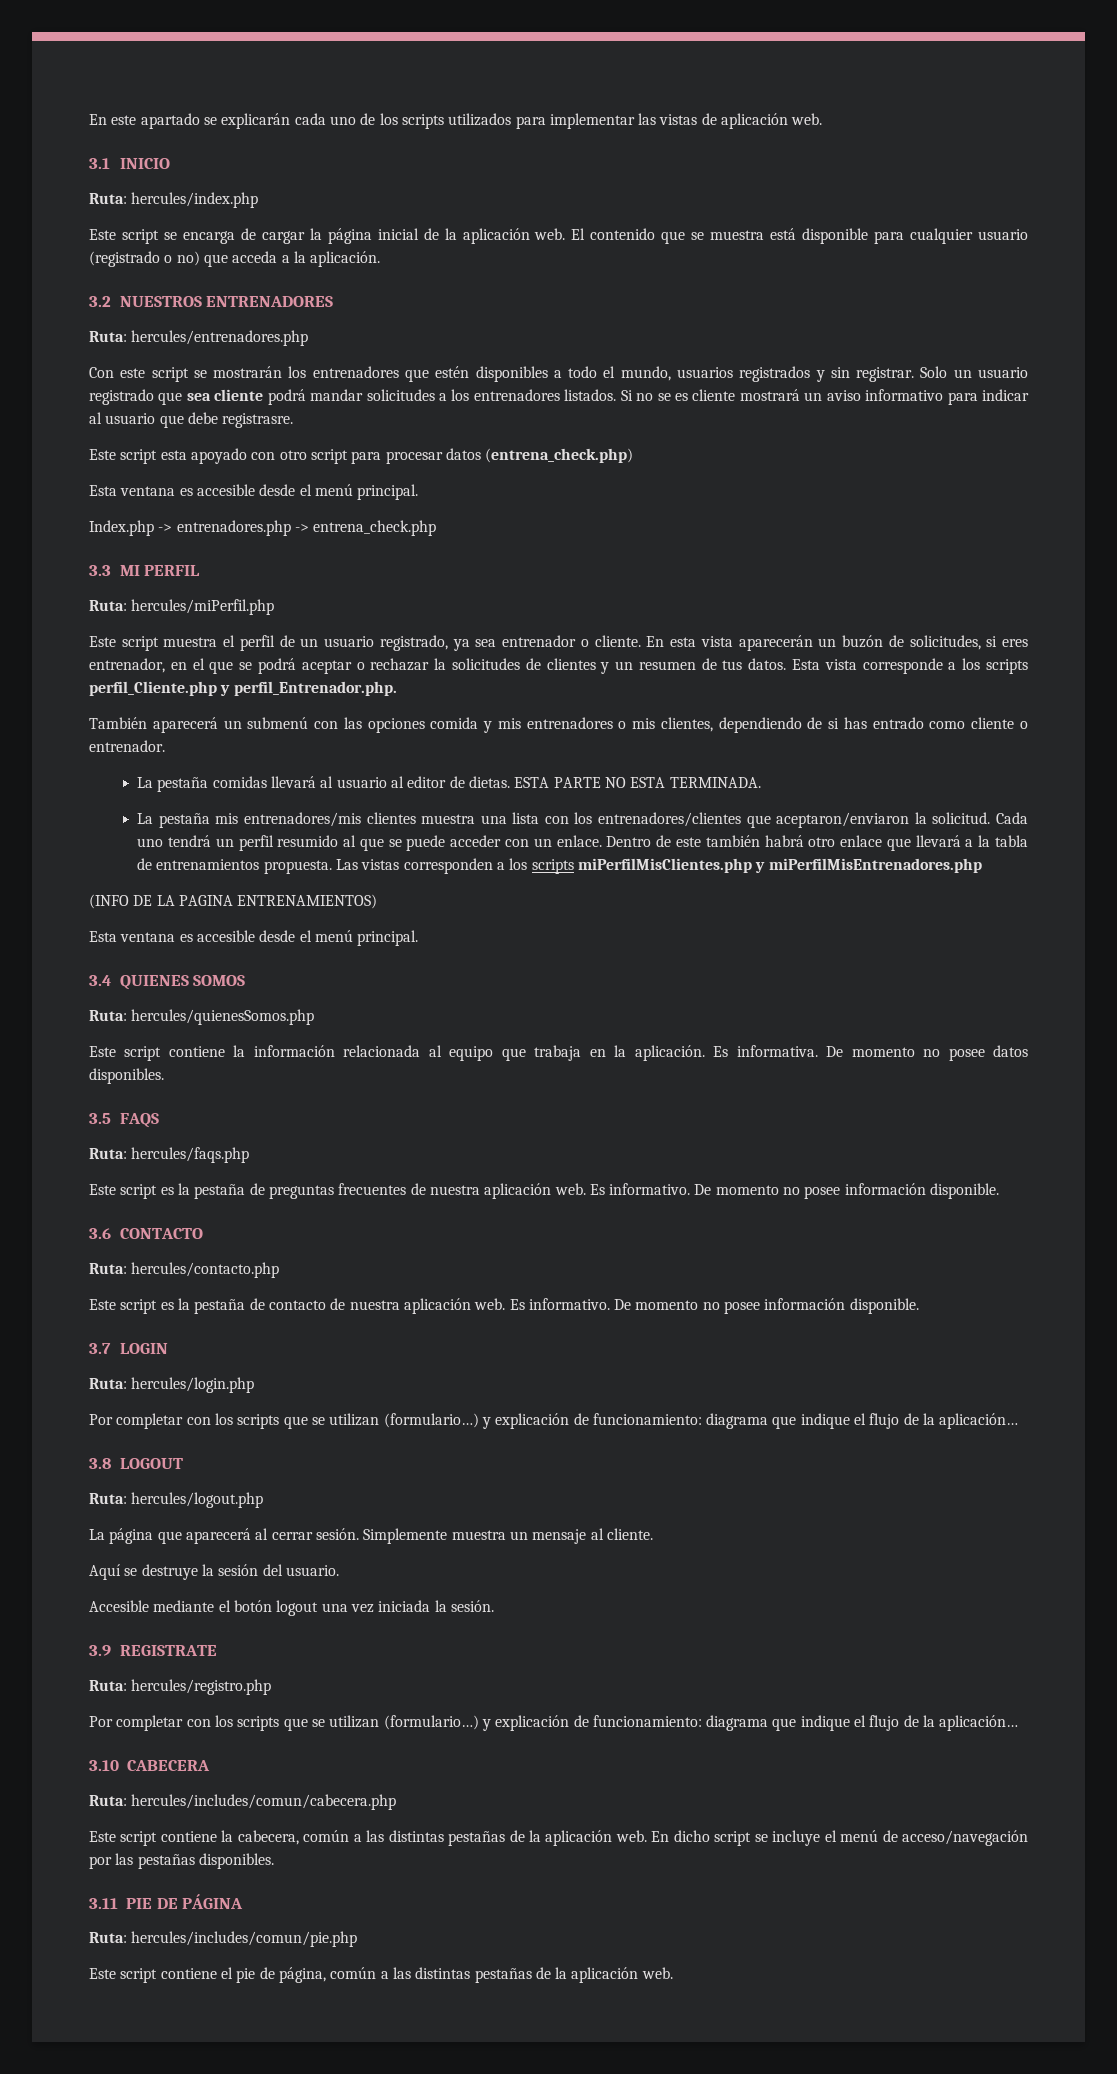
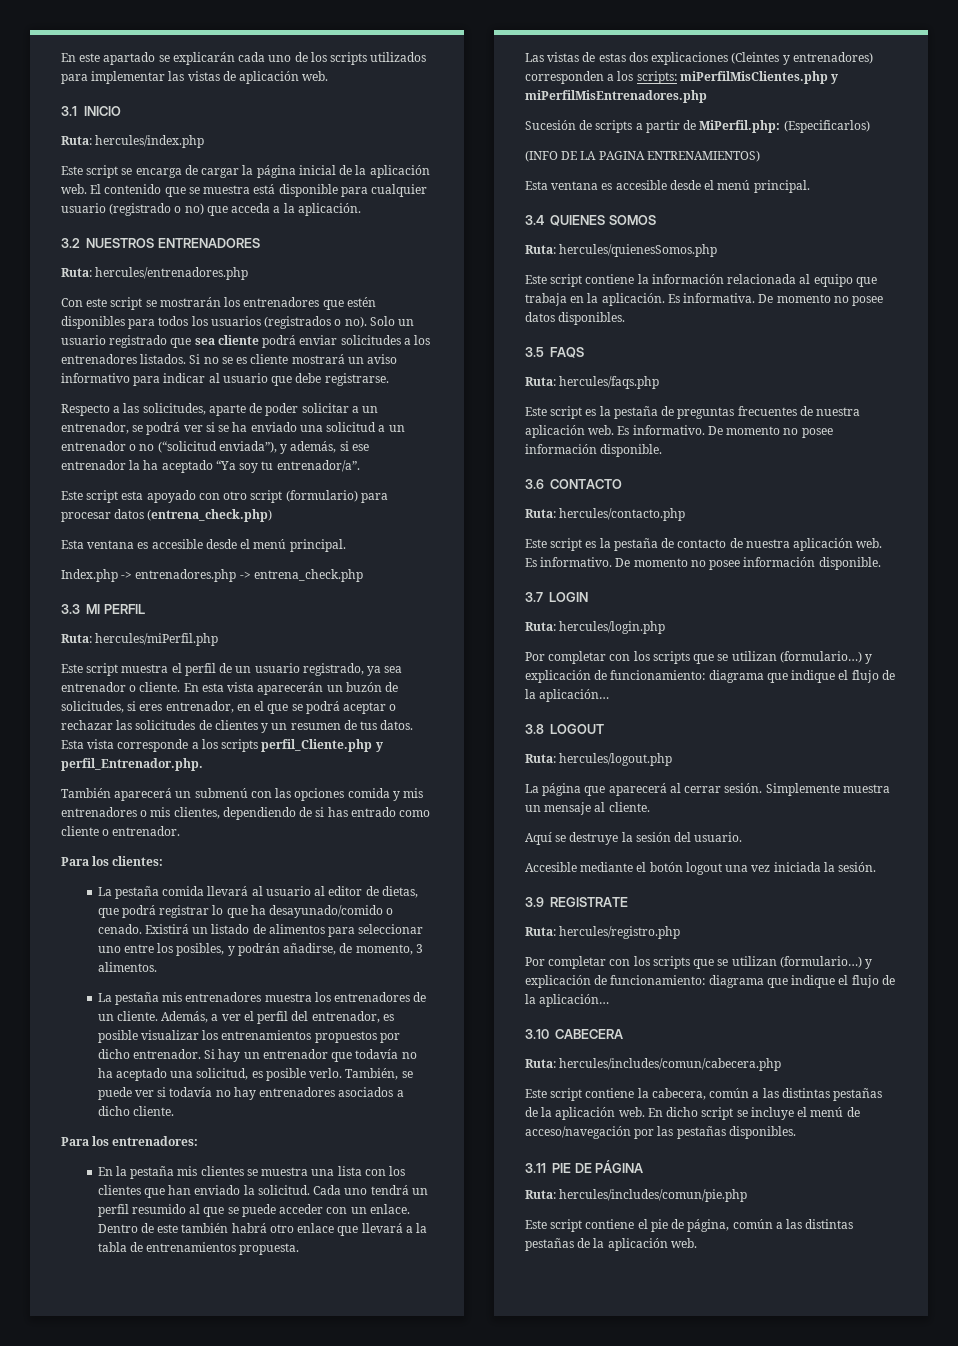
[553,366,915,382] a todo el mundo, usuarios registrados y sin registrar. -> [128,316,367,329] para todos los usuarios (registrados o no).
[310,389,364,401] mandar -> [299,335,338,345] enviar
[222,413,294,428] registrasre. -> [324,373,389,386] [61,403,379,416] [61,422,405,435] [61,441,369,454] [61,460,360,473] registrarse. // Respecto a las solicitudes, aparte de poder solicitar a un entrenador, se podrá ver si se ha enviado una solicitud a un entrenador o no (“solicitud enviada”), y además, si ese entrenador la ha aceptado “Ya soy tu entrenador/a”.
(348, 456) none -> [285,490,358,502] (formulario)
[434,658,447,670] la -> [116,720,133,730] las
[137,776,267,792] // La pestaña comidas -> [61,856,164,866] [97,886,205,899] // Para los clientes: // La pestaña comida
[469,776,761,788] [137,812,416,828] dietas. ESTA PARTE NO ESTA TERMINADA. // La pestaña mis entrenadores/mis clientes -> [381,886,418,898] [97,905,394,918] [97,924,424,937] [97,943,423,956] [97,962,157,972] [97,992,427,1005] [97,1011,394,1024] [97,1030,400,1043] [97,1049,417,1062] [97,1068,413,1081] [97,1087,404,1100] [97,1106,174,1116] [61,1136,199,1146] [97,1166,258,1179] dietas, que podrá registrar lo que ha desayunado/comido o cenado. Existirá un listado de alimentos para seleccionar uno entre los posibles, y podrán añadirse, de momento, 3 alimentos. // La pestaña mis entrenadores muestra los entrenadores de un cliente. Además, a ver el perfil del entrenador, es posible visualizar los entrenamientos propuestos por dicho entrenador. Si hay un entrenador que todavía no ha aceptado una solicitud, es posible verlo. También, se puede ver si todavía no hay entrenadores asociados a dicho cliente. // Para los entrenadores: // En la pestaña mis clientes se
[598,812,910,828] entrenadores/clientes que aceptaron/enviaron -> [97,1185,241,1198] clientes que han enviado
(332, 867) none -> (300, 1249) //
(400, 864) none -> [582,52,873,65] de estas dos explicaciones (Cleintes y entrenadores)
[531,859,574,874] scripts -> [636,71,677,84] scripts:
(982, 865) none -> [525,120,870,133] // Sucesión de scripts a partir de MiPerfil.php: (Especificarlos)

